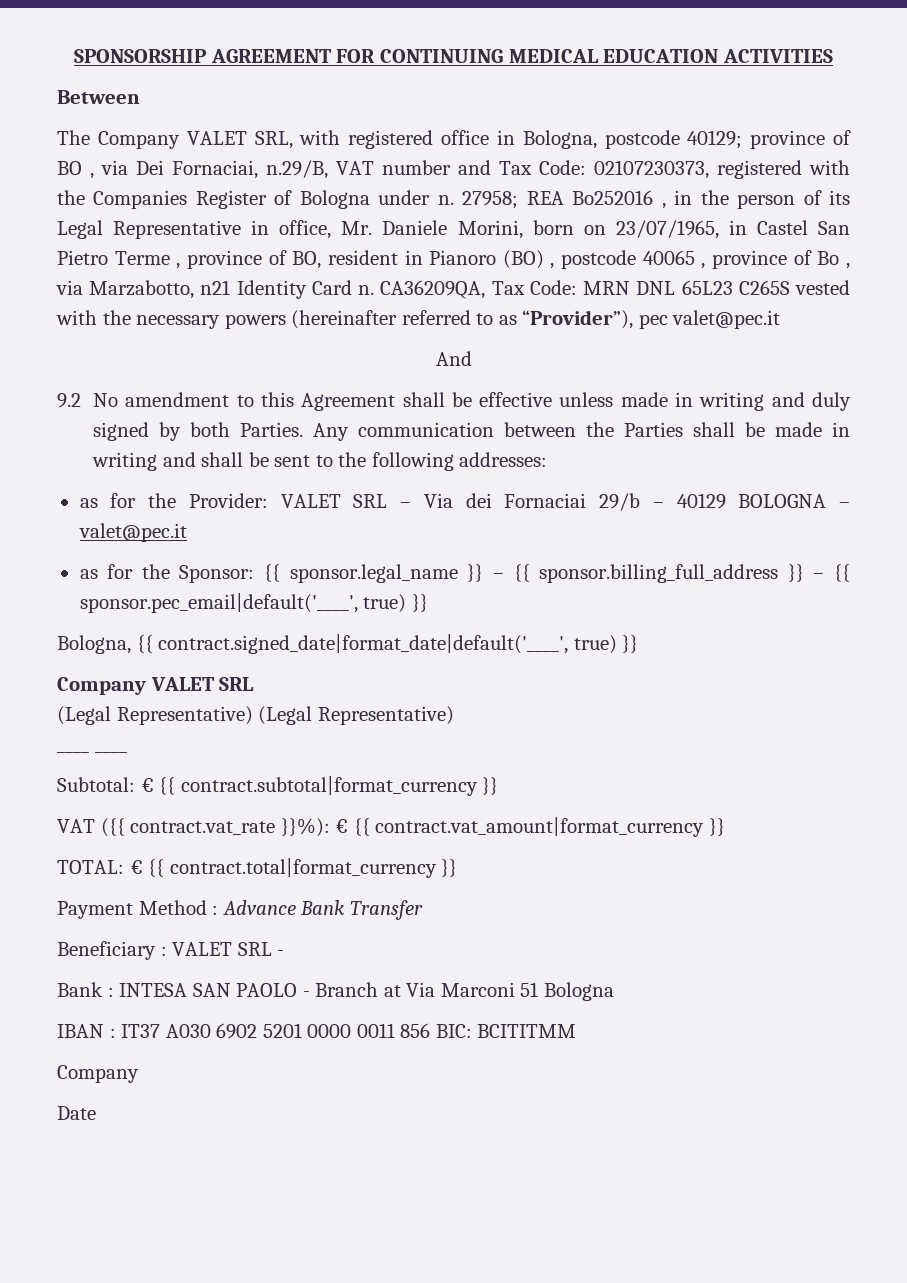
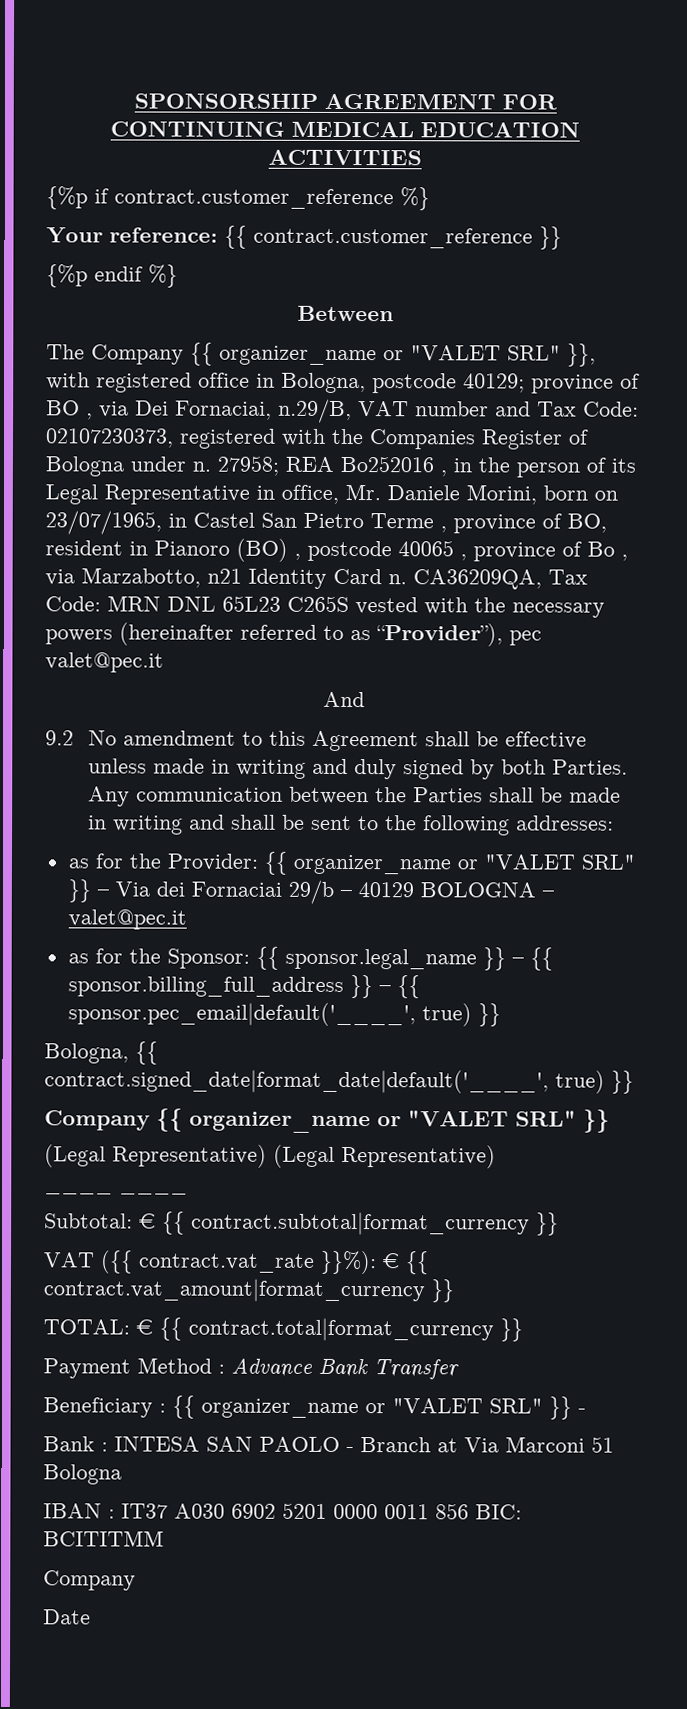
[57,90,140,104] [57,130,293,149] Between // The Company VALET SRL, -> [46,186,430,211] [46,225,562,250] [46,264,178,288] [296,305,394,322] [46,342,596,367] {%p if contract.customer_reference %} // Your reference: {{ contract.customer_reference }} // {%p endif %} // Between // The Company {{ organizer_name or "VALET SRL" }},
[280,494,388,508] VALET SRL -> [263,851,636,875] [67,879,91,903] {{ organizer_name or "VALET SRL" }}
[150,677,255,691] VALET SRL -> [156,1108,610,1134] {{ organizer_name or "VALET SRL" }}
[172,942,272,956] VALET SRL -> [172,1395,572,1420] {{ organizer_name or "VALET SRL" }}

